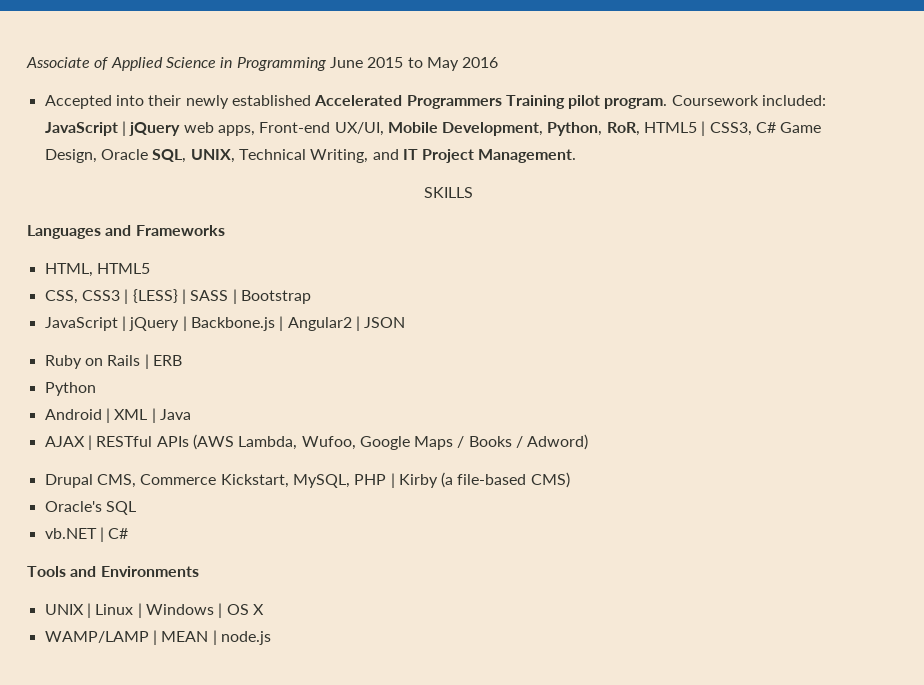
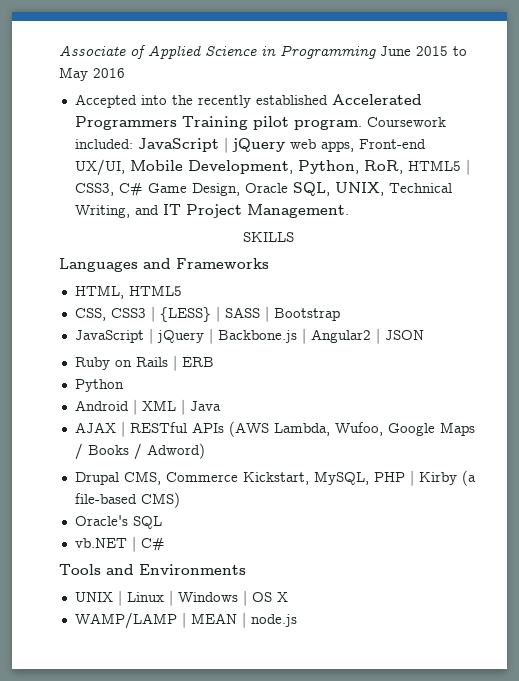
[148,95,229,109] their newly -> [171,95,251,108] the recently

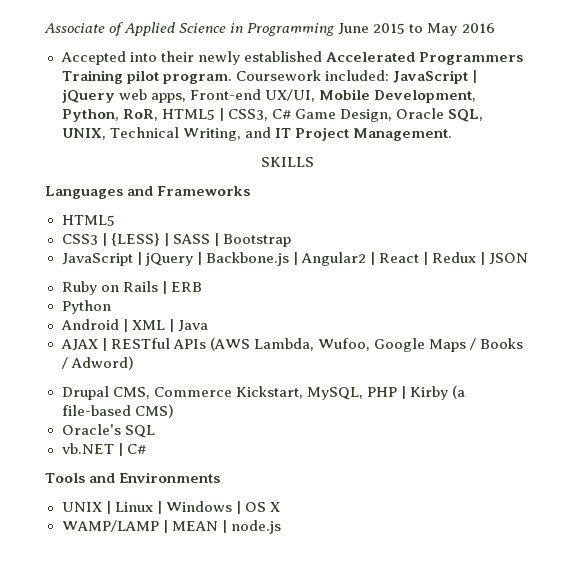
[171,95,251,108] the recently -> [160,51,240,65] their newly
[74,285,124,299] HTML, -> (251, 191) none
[74,308,106,321] CSS, -> (115, 220) none
(380, 336) none -> [378,252,486,265] React | Redux |

